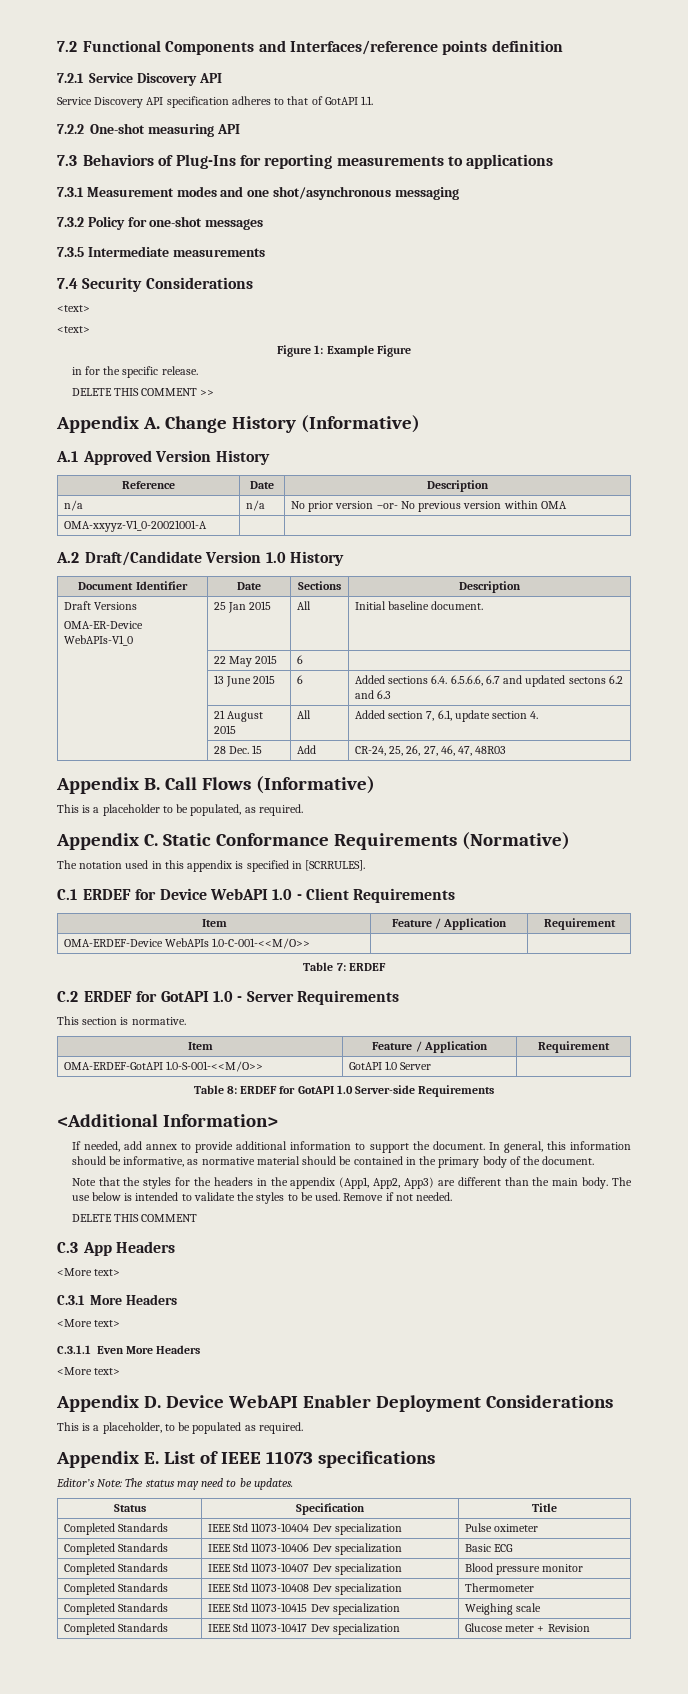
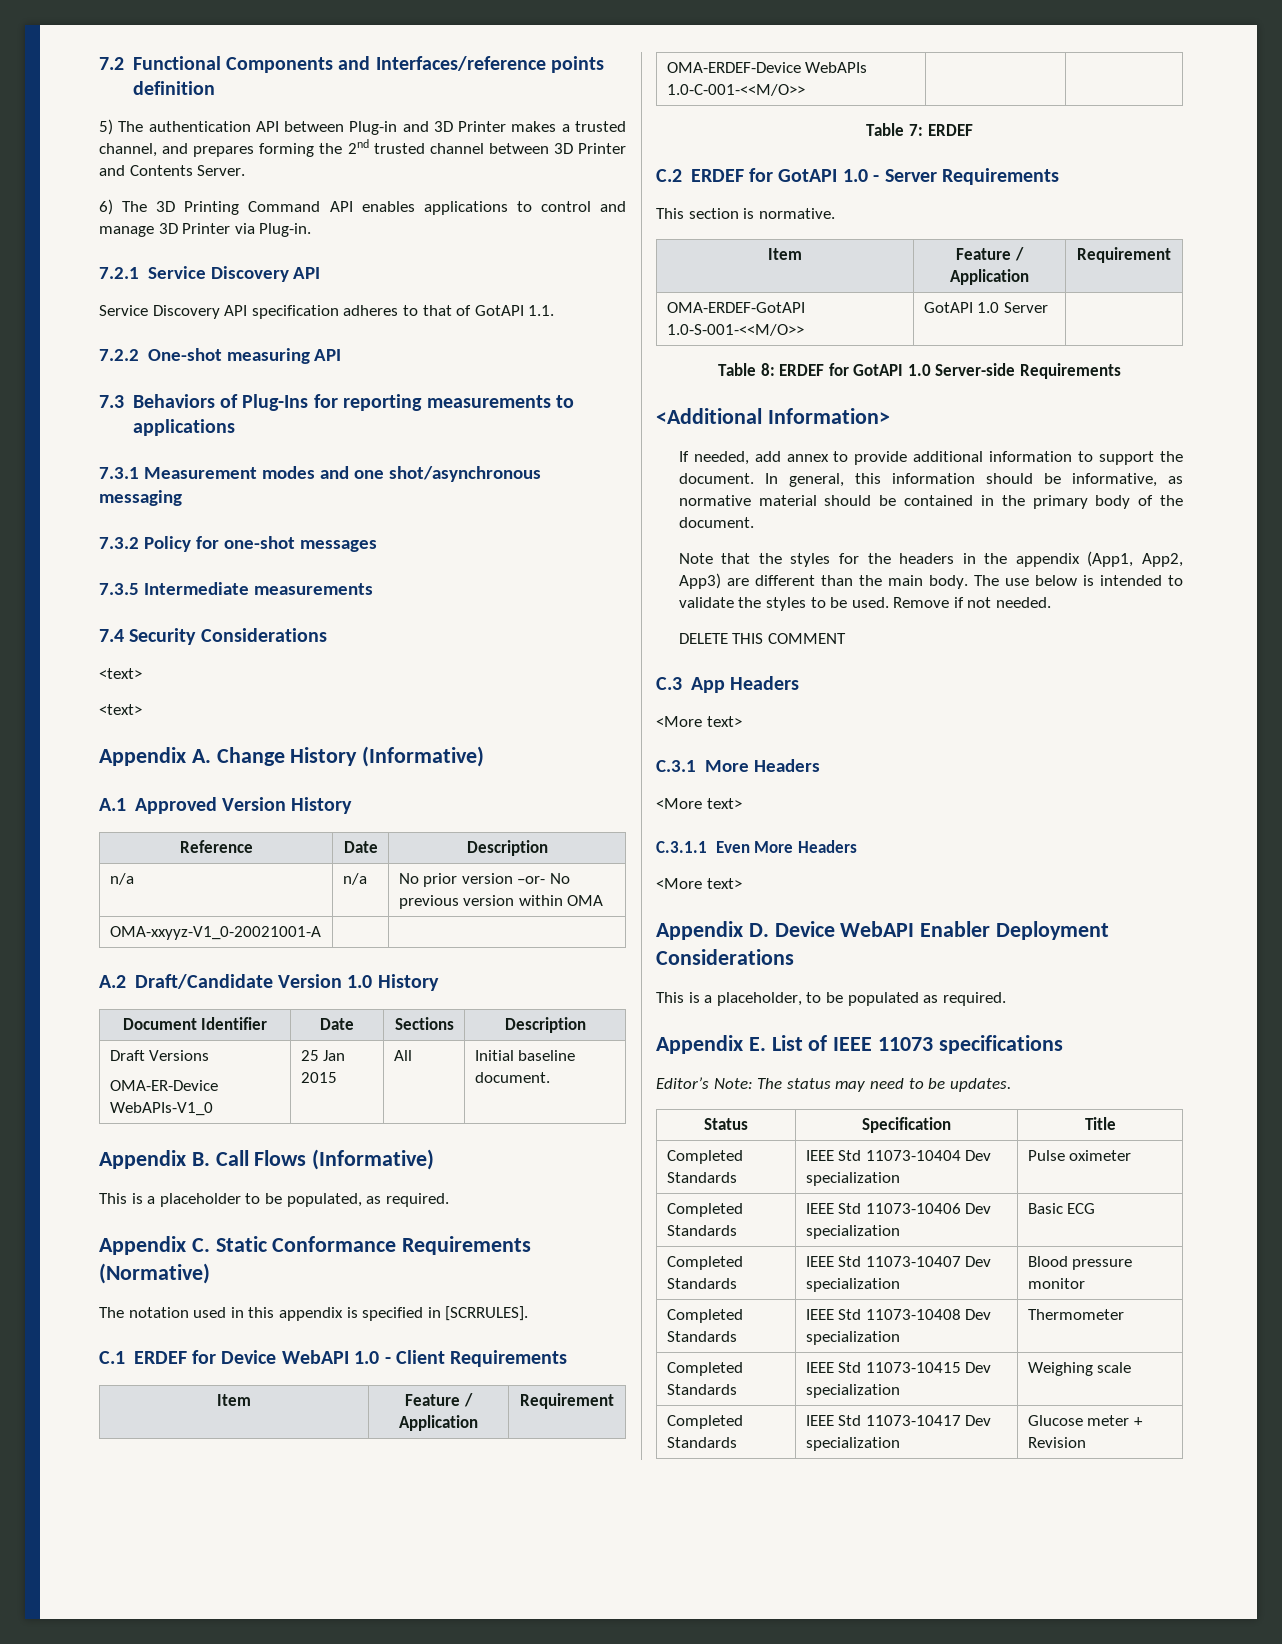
(563, 46) none -> [99,119,626,135] [99,139,627,157] [99,165,246,176] [99,199,626,215] [99,223,312,237] // 5) The authentication API between Plug-in and 3D Printer makes a trusted channel, and prepares forming the 2nd trusted channel between 3D Printer and Contents Server. // 6) The 3D Printing Command API enables applications to control and manage 3D Printer via Plug-in.
[277,345,411,357] [71,366,198,378] [71,388,215,396] // Figure 1: Example Figure // in for the specific release. // DELETE THIS COMMENT >> -> (142, 709) none
[213,655,278,667] [296,655,303,664] [213,675,276,687] [296,675,303,684] [354,675,623,687] [354,690,392,699] [213,710,264,722] [213,725,236,734] [296,710,311,719] [354,710,539,722] [213,745,263,754] [296,745,316,754] [354,745,507,756] // | 22 May 2015 | 6 | // | 13 June 2015 | 6 | Added sections 6.4. 6.5.6.6, 6.7 and updated sectons 6.2 and 6.3 // | 21 August 2015 | All | Added section 7, 6.1, update section 4. // | 28 Dec. 15 | Add | CR-24, 25, 26, 27, 46, 47, 48R03 -> (550, 1077) none

